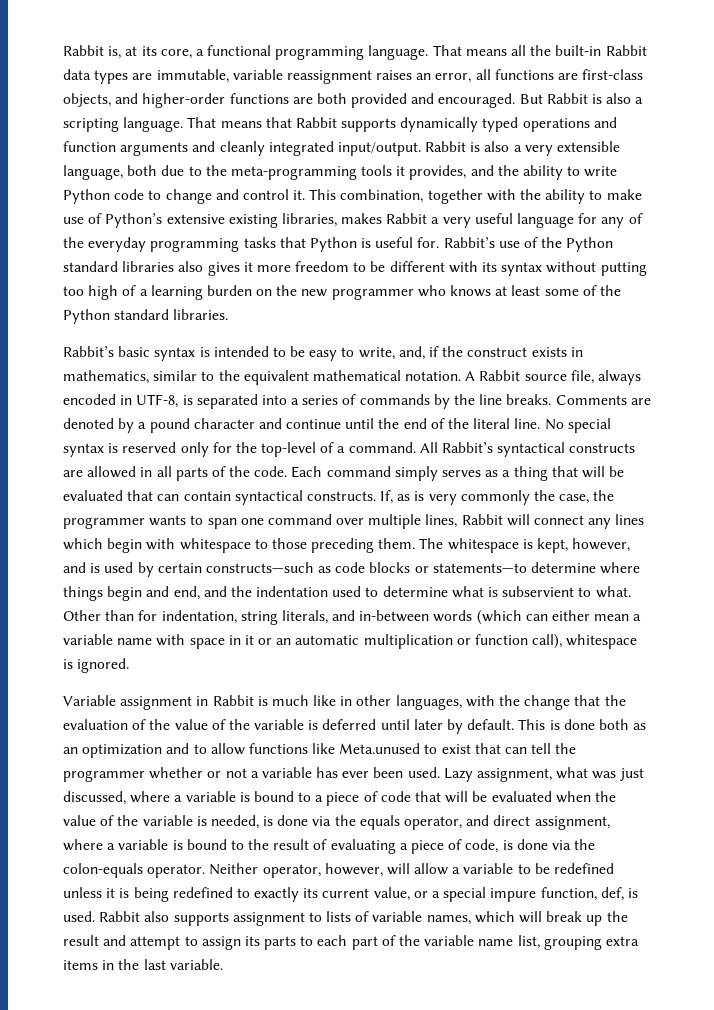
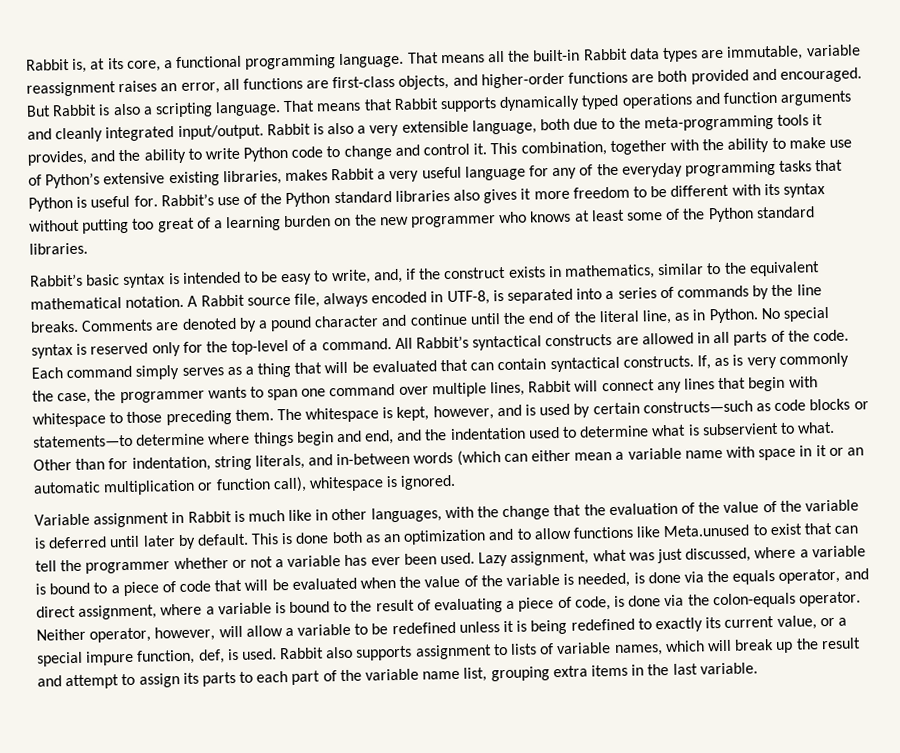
[88,285,119,300] high -> [157,217,195,233] great
[514,418,541,429] line. -> [641,308,759,325] line, as in Python.
[63,538,103,550] which -> [718,377,747,390] that

